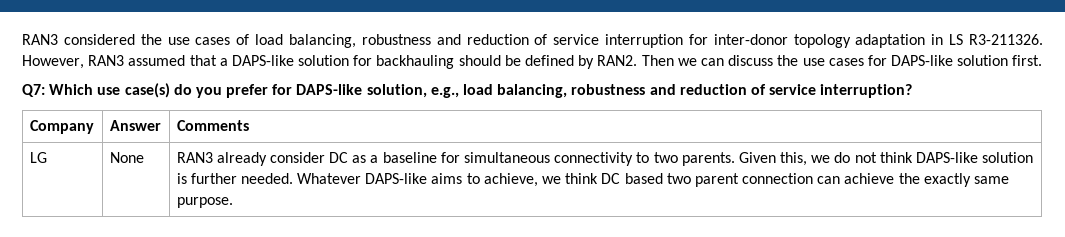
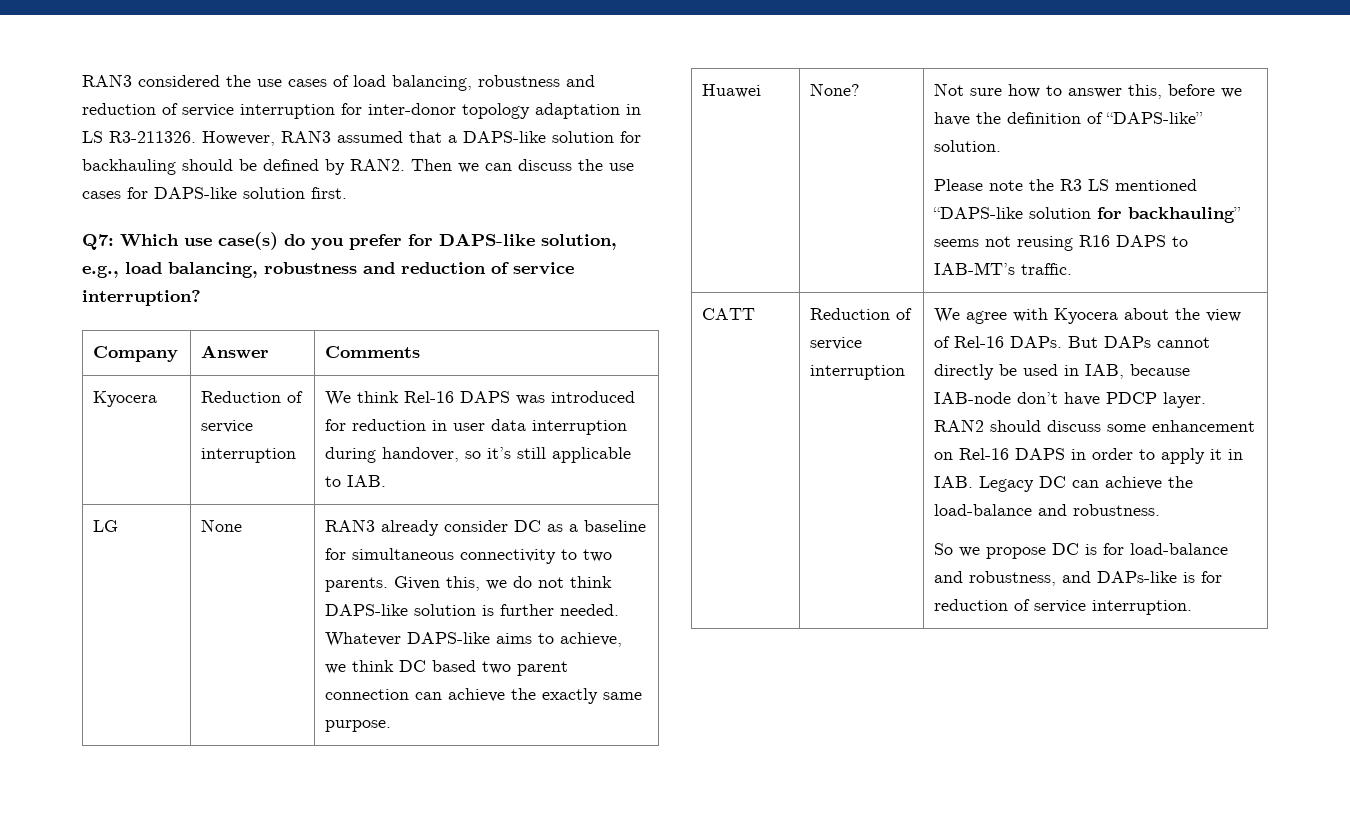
(249, 125) none -> [93,391,158,407] [201,391,304,403] [201,420,254,433] [201,448,297,463] [325,391,636,406] [325,419,628,435] [325,447,632,463] [325,475,387,487] // Kyocera | Reduction of service interruption | We think Rel-16 DAPS was introduced for reduction in user data interruption during handover, so it’s still applicable to IAB.
(233, 202) none -> [702,84,762,98] [810,83,861,96] [934,83,1243,99] [934,112,1204,126] [934,140,1002,152] [934,179,1198,191] [933,207,1242,223] [934,235,1189,251] [934,262,1073,275] [702,308,756,320] [810,308,913,320] [810,337,863,350] [810,365,906,380] [934,308,1242,324] [934,336,1211,348] [934,364,1191,380] [934,392,1207,408] [934,419,1256,432] [934,448,1244,464] [934,476,1194,492] [934,504,1161,516] [934,543,1229,559] [934,571,1223,586] [934,599,1193,615] // Huawei | None? | Not sure how to answer this, before we have the definition of “DAPS-like” solution. // Please note the R3 LS mentioned “DAPS-like solution for backhauling” seems not reusing R16 DAPS to IAB-MT’s traffic. // CATT | Reduction of service interruption | We agree with Kyocera about the view of Rel-16 DAPs. But DAPs cannot directly be used in IAB, because IAB-node don’t have PDCP layer. RAN2 should discuss some enhancement on Rel-16 DAPS in order to apply it in IAB. Legacy DC can achieve the load-balance and robustness. // So we propose DC is for load-balance and robustness, and DAPs-like is for reduction of service interruption.

